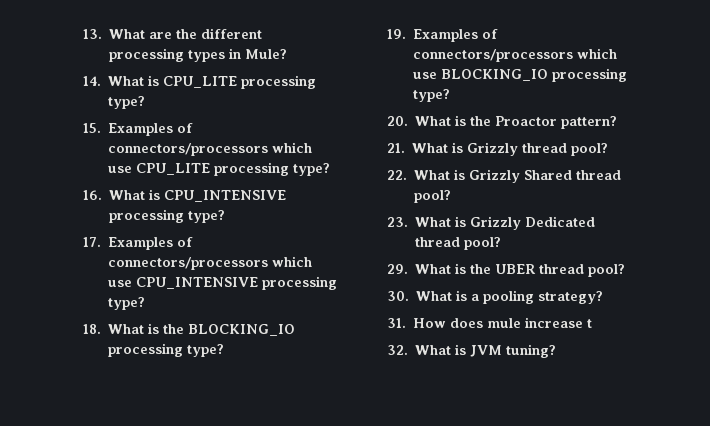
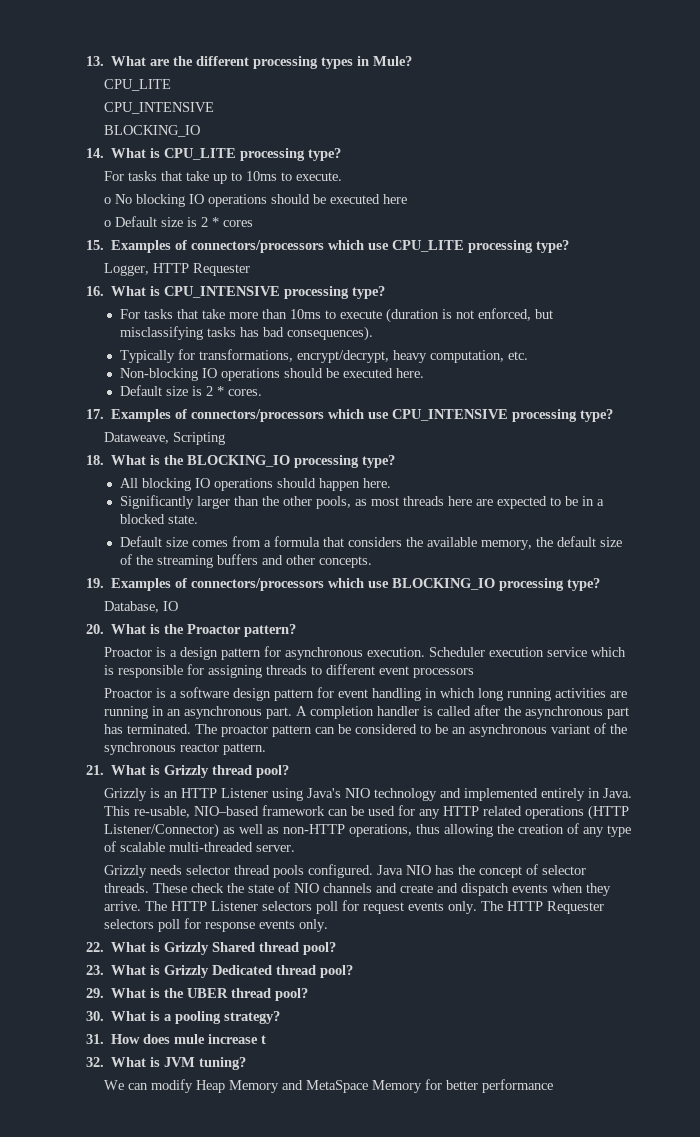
(288, 54) none -> [104,79,172,91] [104,102,215,114] [104,125,201,137] // CPU_LITE // CPU_INTENSIVE // BLOCKING_IO
(146, 102) none -> [104,171,343,184] [104,194,408,207] [104,216,254,227] // For tasks that take up to 10ms to execute. // o No blocking IO operations should be executed here // o Default size is 2 * cores
(331, 169) none -> [104,263,251,276] // Logger, HTTP Requester
(226, 216) none -> [120,308,554,323] [120,326,374,341] [120,349,529,363] [120,368,425,381] [120,385,263,396] // For tasks that take more than 10ms to execute (duration is not enforced, but misclassifying tasks has bad consequences). // Typically for transformations, encrypt/decrypt, heavy computation, etc. // Non-blocking IO operations should be executed here. // Default size is 2 * cores.
(146, 303) none -> [104,432,226,445] // Dataweave, Scripting
(225, 350) none -> [120,478,392,491] [120,495,605,509] [120,514,199,524] [120,536,623,550] [120,554,373,568] // All blocking IO operations should happen here. // Significantly larger than the other pools, as most threads here are expected to be in a blocked state. // Default size comes from a formula that considers the available memory, the default size of the streaming buffers and other concepts.
(451, 95) none -> [104,601,179,613] // Database, IO
(618, 122) none -> [104,646,627,660] [104,664,475,678] [104,687,628,701] [104,705,630,719] [104,723,628,737] [104,742,267,755] // Proactor is a design pattern for asynchronous execution. Scheduler execution service which is responsible for assigning threads to different event processors // Proactor is a software design pattern for event handling in which long running activities are running in an asynchronous part. A completion handler is called after the asynchronous part has terminated. The proactor pattern can be considered to be an asynchronous variant of the synchronous reactor pattern.
(609, 149) none -> [104,788,633,801] [104,805,630,820] [104,823,632,838] [104,841,296,852] [104,864,587,878] [104,882,612,896] [104,900,605,914] [104,918,329,932] // Grizzly is an HTTP Listener using Java's NIO technology and implemented entirely in Java. This re-usable, NIO–based framework can be used for any HTTP related operations (HTTP Listener/Connector) as well as non-HTTP operations, thus allowing the creation of any type of scalable multi-threaded server. // Grizzly needs selector thread pools configured. Java NIO has the concept of selector threads. These check the state of NIO channels and create and dispatch events when they arrive. The HTTP Listener selectors poll for request events only. The HTTP Requester selectors poll for response events only.
(557, 351) none -> [104,1079,554,1093] // We can modify Heap Memory and MetaSpace Memory for better performance

